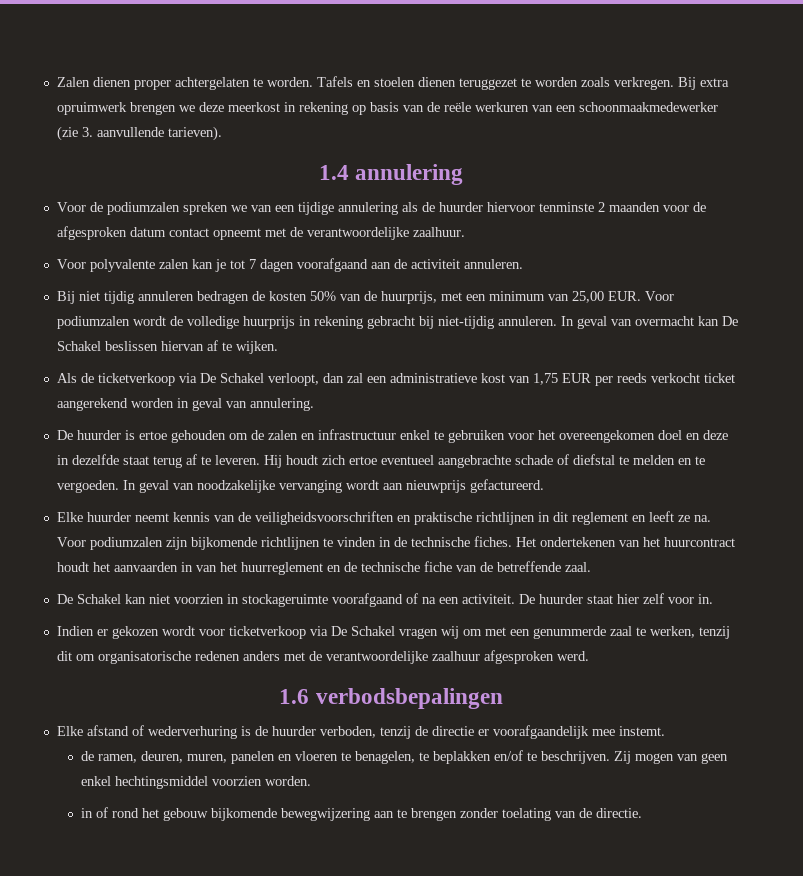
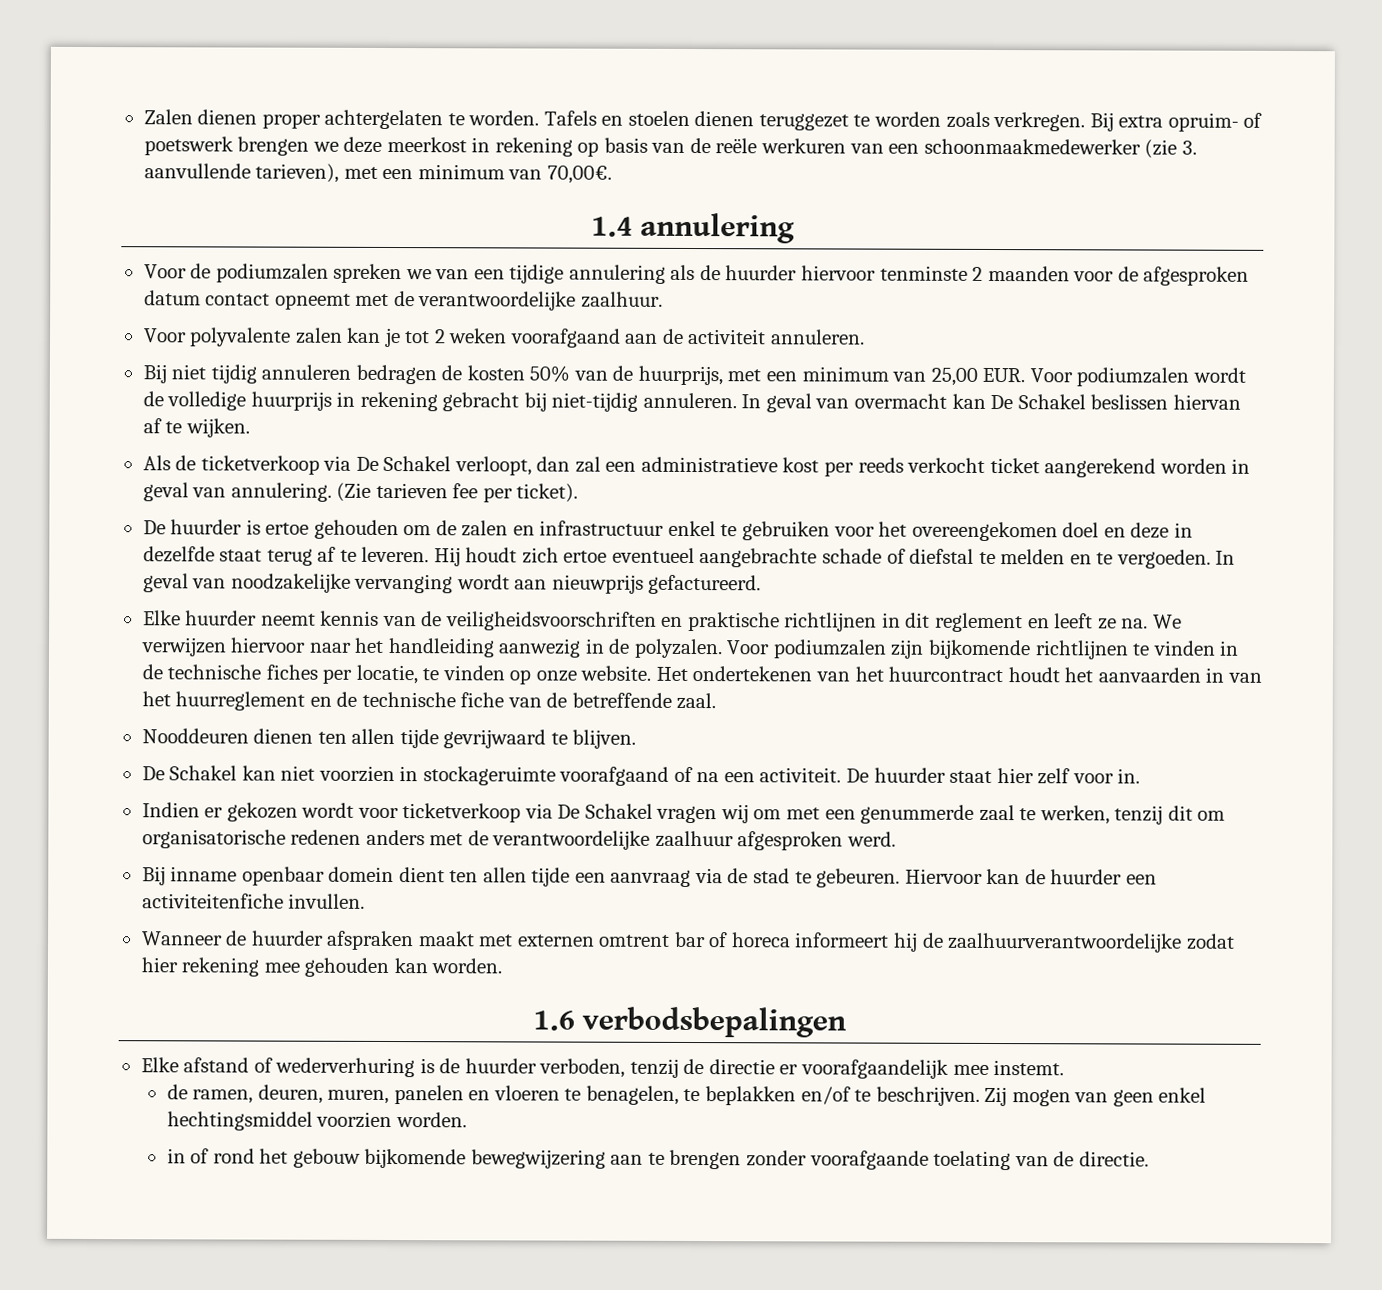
[56,102,127,115] opruimwerk -> [1167,112,1263,132] [143,136,234,156] opruim- of poetswerk
[167,126,222,141] tarieven). -> [255,163,612,184] tarieven), met een minimum van 70,00€.
[248,259,294,272] 7 dagen -> [433,328,508,344] 2 weken
[508,373,591,385] van 1,75 EUR -> (820, 465) none
(314, 404) none -> [336,482,579,503] (Zie tarieven fee per ticket).
(711, 518) none -> [1152,614,1182,629] [140,637,723,659] We verwijzen hiervoor naar het handleiding aanwezig in de polyzalen.
[473,536,512,547] fiches. -> [265,664,652,685] fiches per locatie, te vinden op onze website.
(591, 567) none -> [141,728,637,749] // Nooddeuren dienen ten allen tijde gevrijwaard te blijven.
(589, 656) none -> [141,866,1157,888] [141,893,366,909] [141,930,1235,953] [140,957,503,978] // Bij inname openbaar domein dient ten allen tijde een aanvraag via de stad te gebeuren. Hiervoor kan de huurder een activiteitenfiche invullen. // Wanneer de huurder afspraken maakt met externen omtrent bar of horeca informeert hij de zaalhuurverantwoordelijke zodat hier rekening mee gehouden kan worden.
(498, 813) none -> [809,1150,929,1170] voorafgaande

